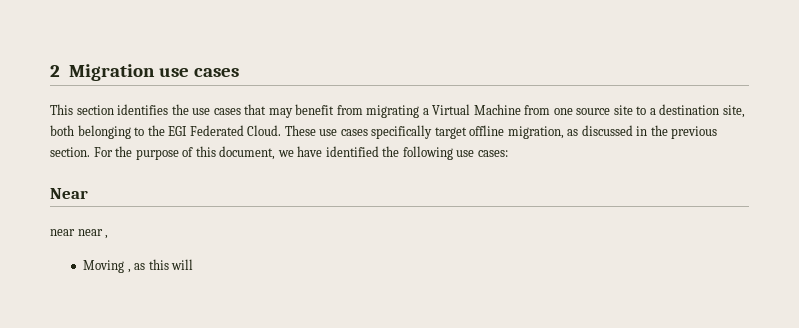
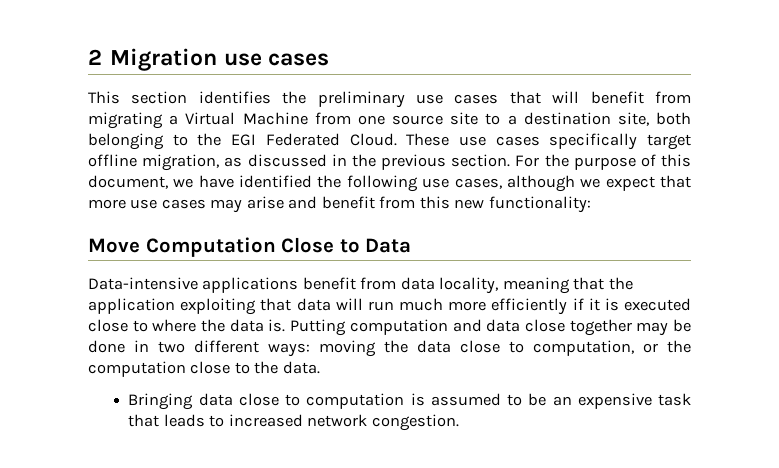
(189, 109) none -> [317,91,405,108] preliminary
[268,108,293,118] may -> [552,91,580,103] will
[477,150,508,157] [50,188,88,199] [50,229,109,239] [83,259,194,273] cases: // Near // near near , // Moving , as this will -> [454,175,691,192] [88,196,591,213] [88,237,412,257] [88,277,633,294] [88,298,691,315] [88,319,691,336] [88,340,691,357] [88,361,320,377] [128,393,691,410] [128,414,459,431] cases, although we expect that more use cases may arise and benefit from this new functionality: // Move Computation Close to Data // Data-intensive applications benefit from data locality, meaning that the application exploiting that data will run much more efficiently if it is executed close to where the data is. Putting computation and data close together may be done in two different ways: moving the data close to computation, or the computation close to the data. // Bringing data close to computation is assumed to be an expensive task that leads to increased network congestion.

